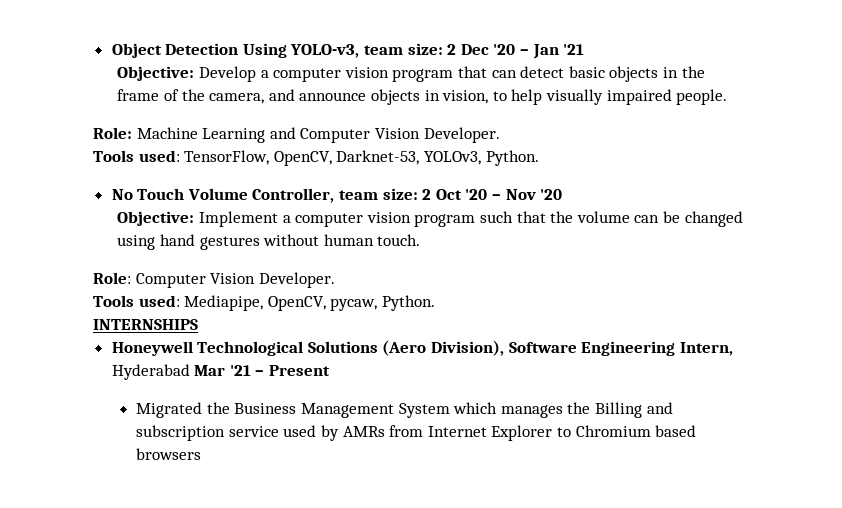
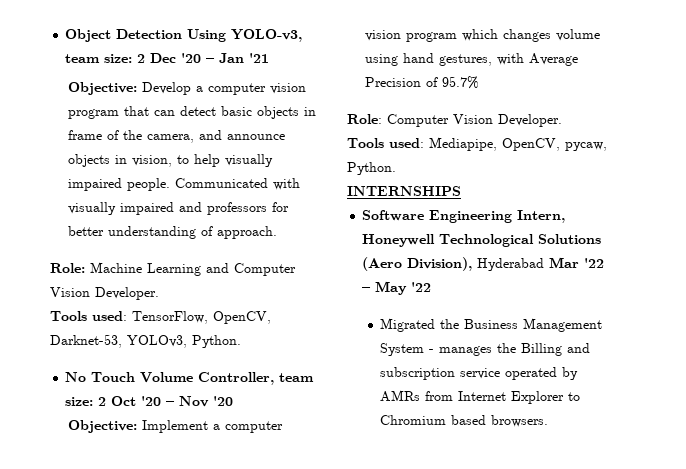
[681,66,705,78] the -> (316, 111) none
(728, 97) none -> [174,178,300,190] [67,202,289,215] [67,226,277,239] Communicated with visually impaired and professors for better understanding of approach.
[480,211,743,227] [117,234,421,250] such that the volume can be changed using hand gestures without human touch. -> [461,29,600,42] [364,53,578,66] [364,76,479,89] which changes volume using hand gestures, with Average Precision of 95.7%
(198, 324) none -> [362,210,566,223] Software Engineering Intern,
[508,341,733,356] [111,364,331,380] Software Engineering Intern, Hyderabad Mar '21 – Present -> [477,257,605,271] [362,281,432,295] Hyderabad Mar '22 – May '22
[453,402,498,414] which -> [429,349,435,353] -
[283,425,317,437] used -> [505,367,558,380] operated
[136,448,202,460] browsers -> [491,415,549,427] browsers.

